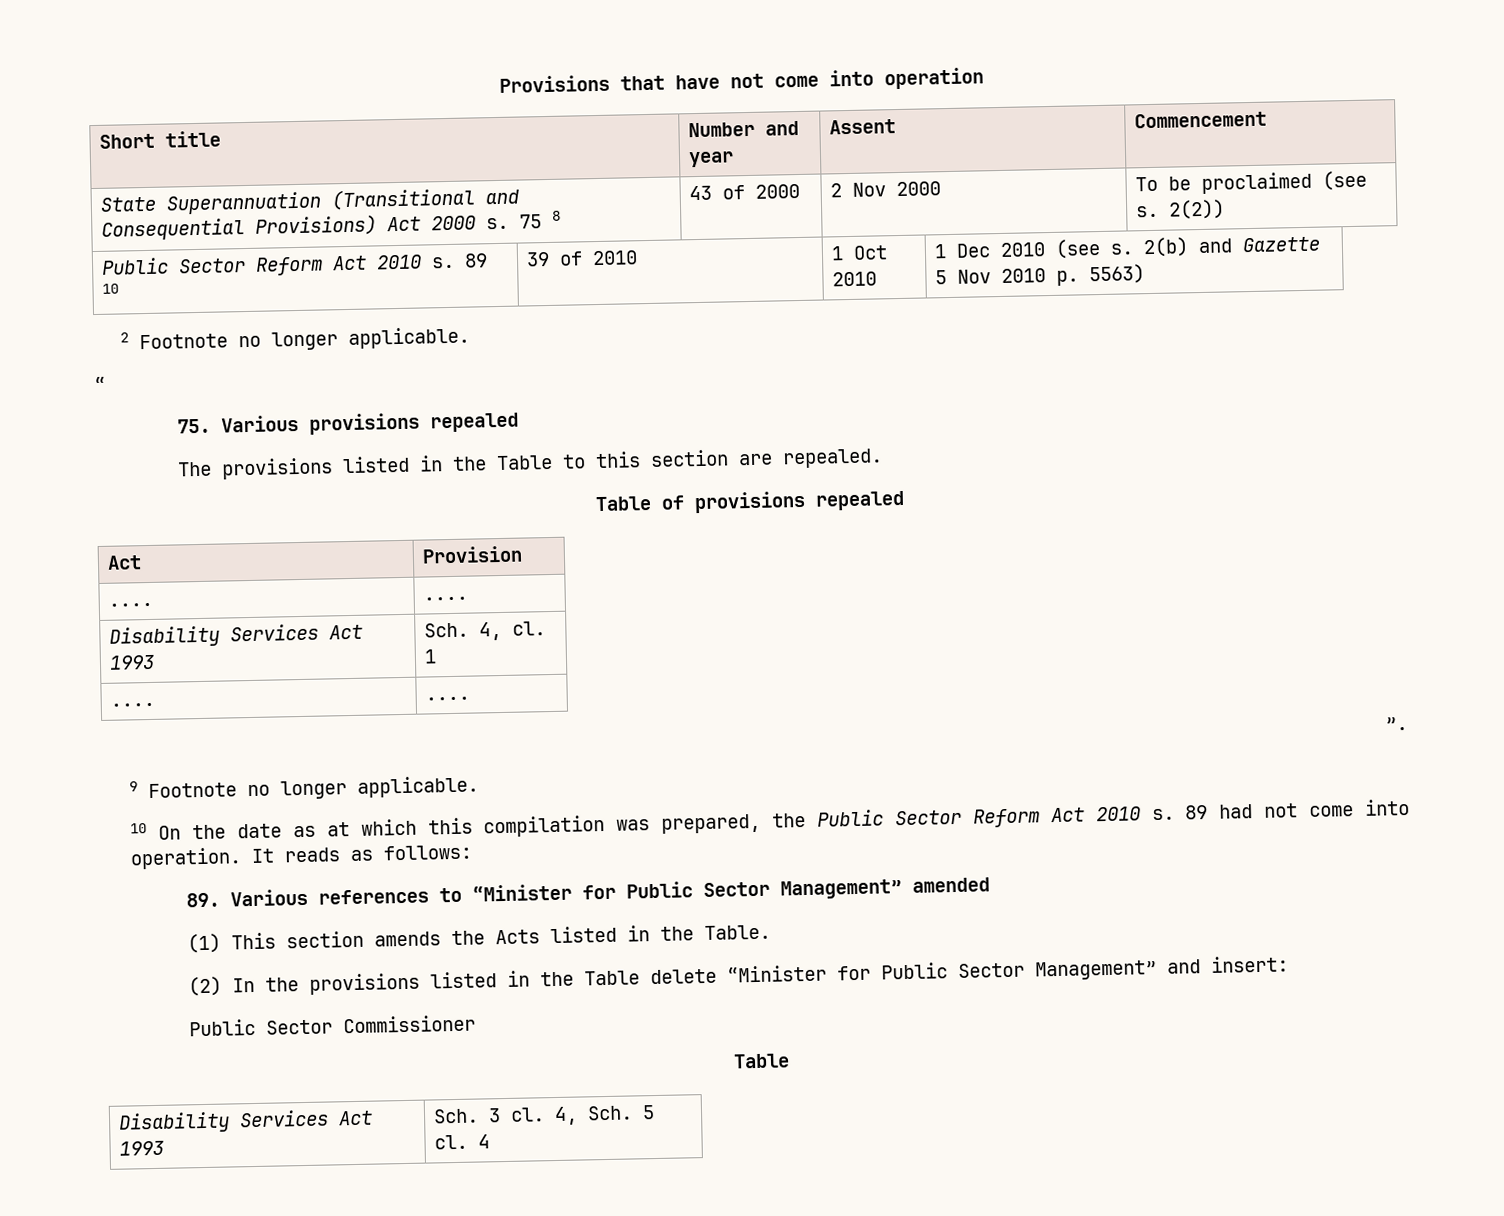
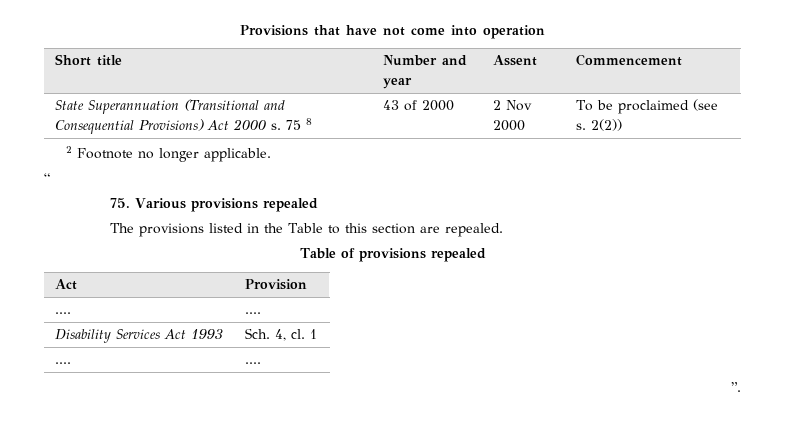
[100,253,488,276] [101,283,119,294] [525,250,638,267] [830,245,888,261] [831,271,877,287] [933,236,1321,259] [934,264,1145,286] // Public Sector Reform Act 2010 s. 89 10 | 39 of 2010 | 1 Oct 2010 | 1 Dec 2010 (see s. 2(b) and Gazette 5 Nov 2010 p. 5563) -> (623, 125) none
[129,775,480,800] [130,798,1410,840] [130,844,473,870] [185,877,990,908] [186,924,771,954] [187,955,1289,997] [188,1014,476,1037] [732,1053,790,1069] [117,1109,373,1134] [118,1140,164,1156] [432,1105,655,1126] [433,1134,490,1150] // 9 Footnote no longer applicable. // 10 On the date as at which this compilation was prepared, the Public Sector Reform Act 2010 s. 89 had not come into operation. It reads as follows: // 89. Various references to “Minister for Public Sector Management” amended // (1) This section amends the Acts listed in the Table. // (2) In the provisions listed in the Table delete “Minister for Public Sector Management” and insert: // Public Sector Commissioner // Table // Disability Services Act 1993 | Sch. 3 cl. 4, Sch. 5 cl. 4 -> (741, 387) none

